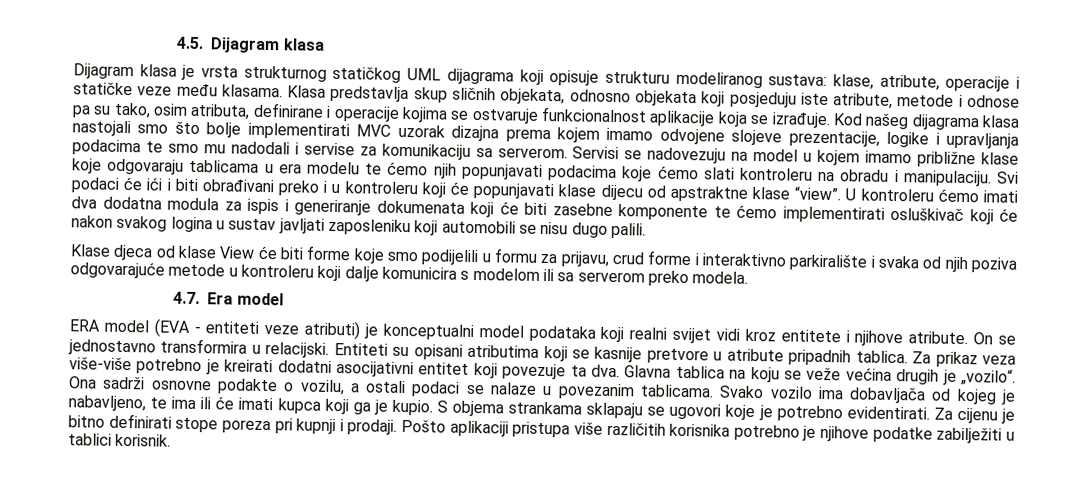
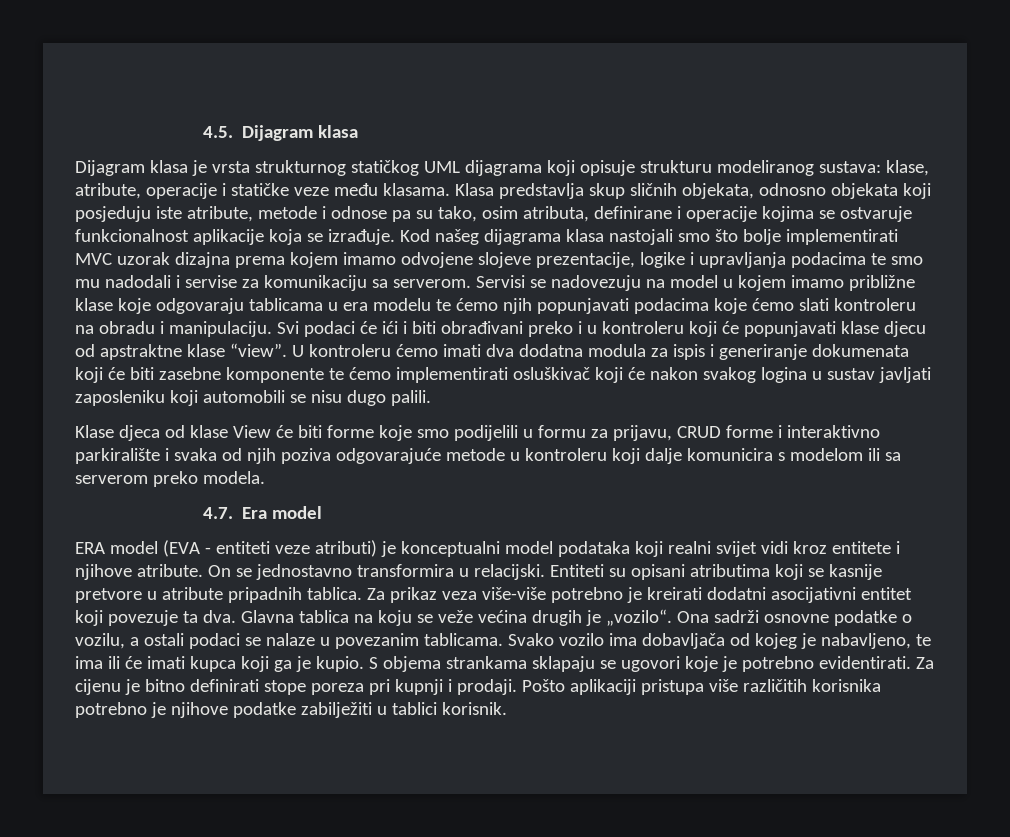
[600,184,643,201] dijecu -> [883,321,926,337] djecu
[611,251,644,265] crud -> [676,426,721,438] CRUD
[216,378,278,395] podakte -> [833,610,897,626] podatke

